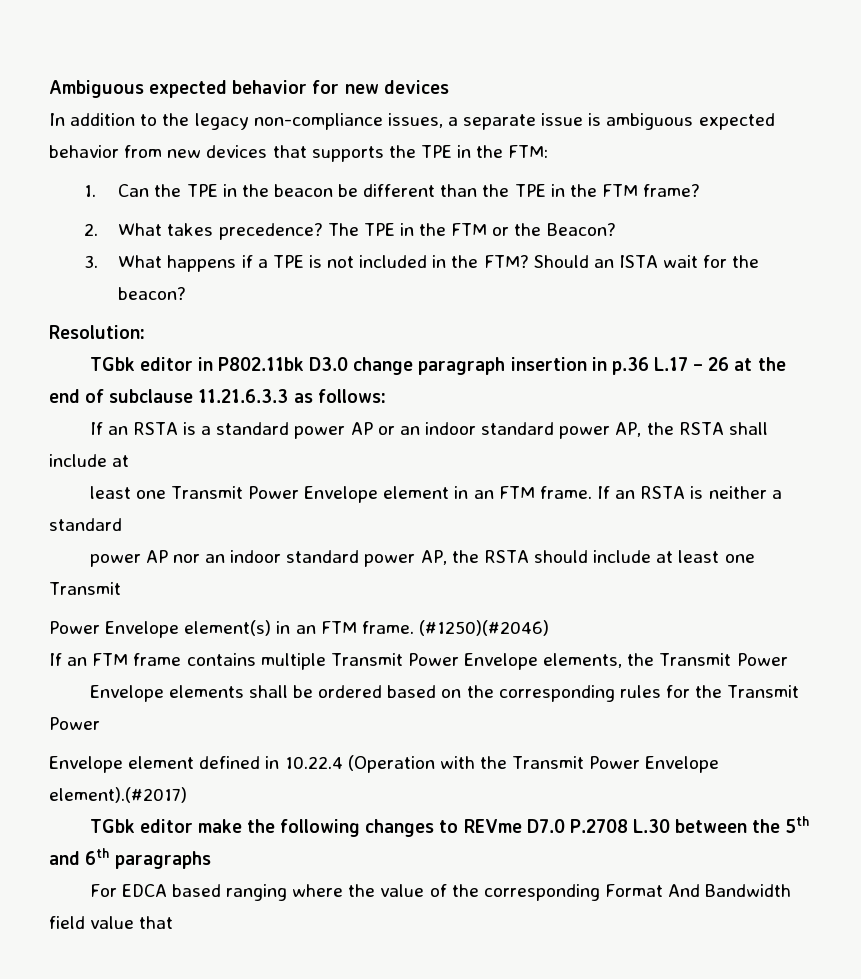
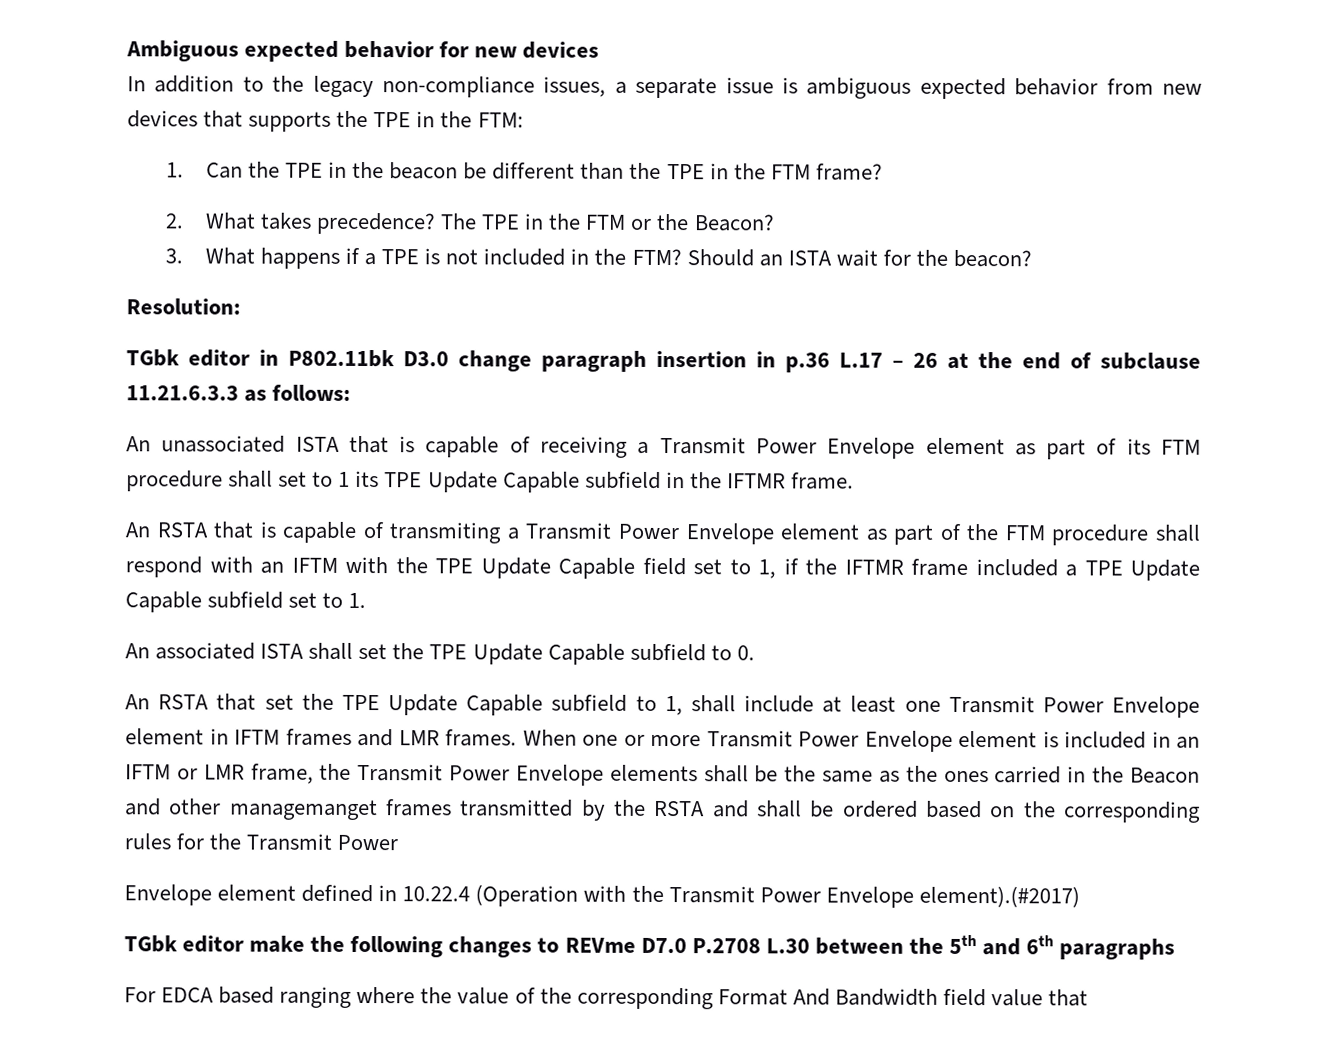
[89,422,724,439] If an RSTA is a standard power AP or an indoor standard power AP, the RSTA -> [126,435,1201,460] [126,470,854,493] [125,521,1200,546] [125,556,1200,581] [125,591,367,613] [125,642,755,665] [125,693,683,716] An unassociated ISTA that is capable of receiving a Transmit Power Envelope element as part of its FTM procedure shall set to 1 its TPE Update Capable subfield in the IFTMR frame. // An RSTA that is capable of transmiting a Transmit Power Envelope element as part of the FTM procedure shall respond with an IFTM with the TPE Update Capable field set to 1, if the IFTMR frame included a TPE Update Capable subfield set to 1. // An associated ISTA shall set the TPE Update Capable subfield to 0. // An RSTA that set the TPE Update Capable subfield to 1,
(130, 461) // -> (843, 704) none
[473,486,782,499] [49,518,122,531] [89,550,755,567] [49,582,121,595] [49,620,549,638] [49,653,788,670] an FTM frame. If an RSTA is neither a standard // power AP nor an indoor standard power AP, the RSTA should include at least one Transmit // Power Envelope element(s) in an FTM frame. (#1250)(#2046) // If an FTM frame contains multiple Transmit Power Envelope elements, the Transmit Power // -> [234,728,1200,752] [125,763,511,784] IFTM frames and LMR frames. When one or more Transmit Power Envelope element is included in an IFTM or LMR frame, the Transmit Power
(314, 691) none -> [784,765,1201,784] [125,798,835,821] the same as the ones carried in the Beacon and other managemanget frames transmitted by the RSTA and shall be

